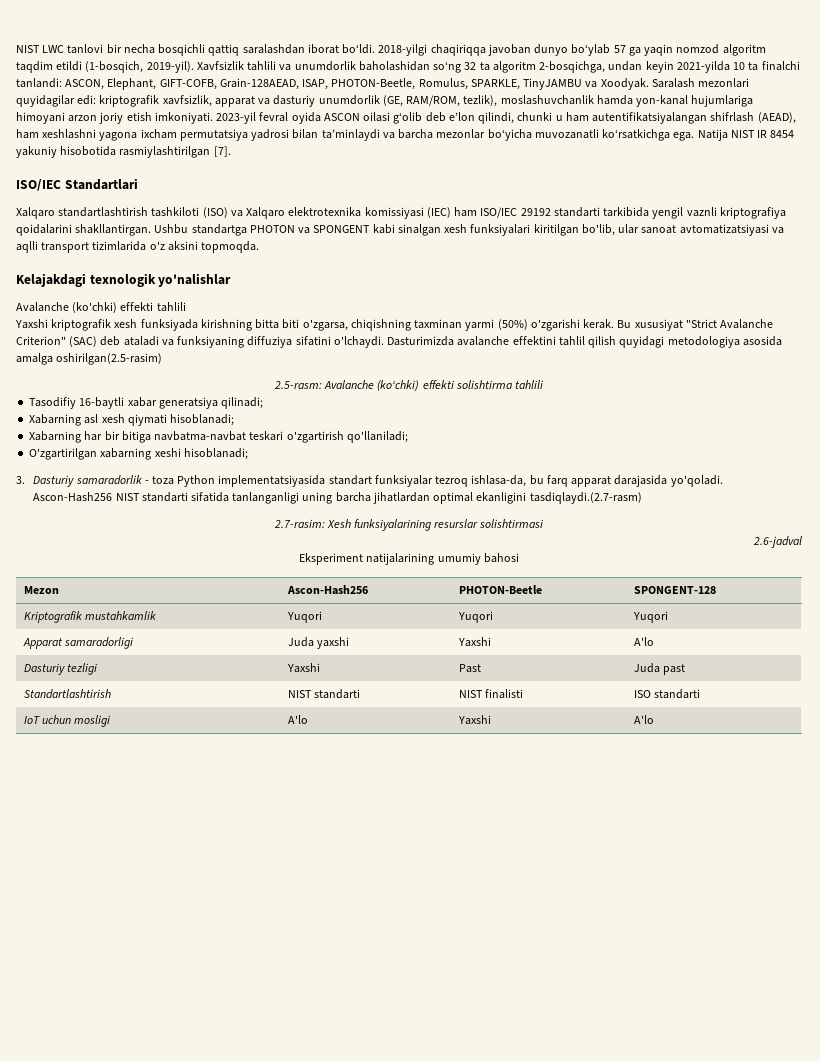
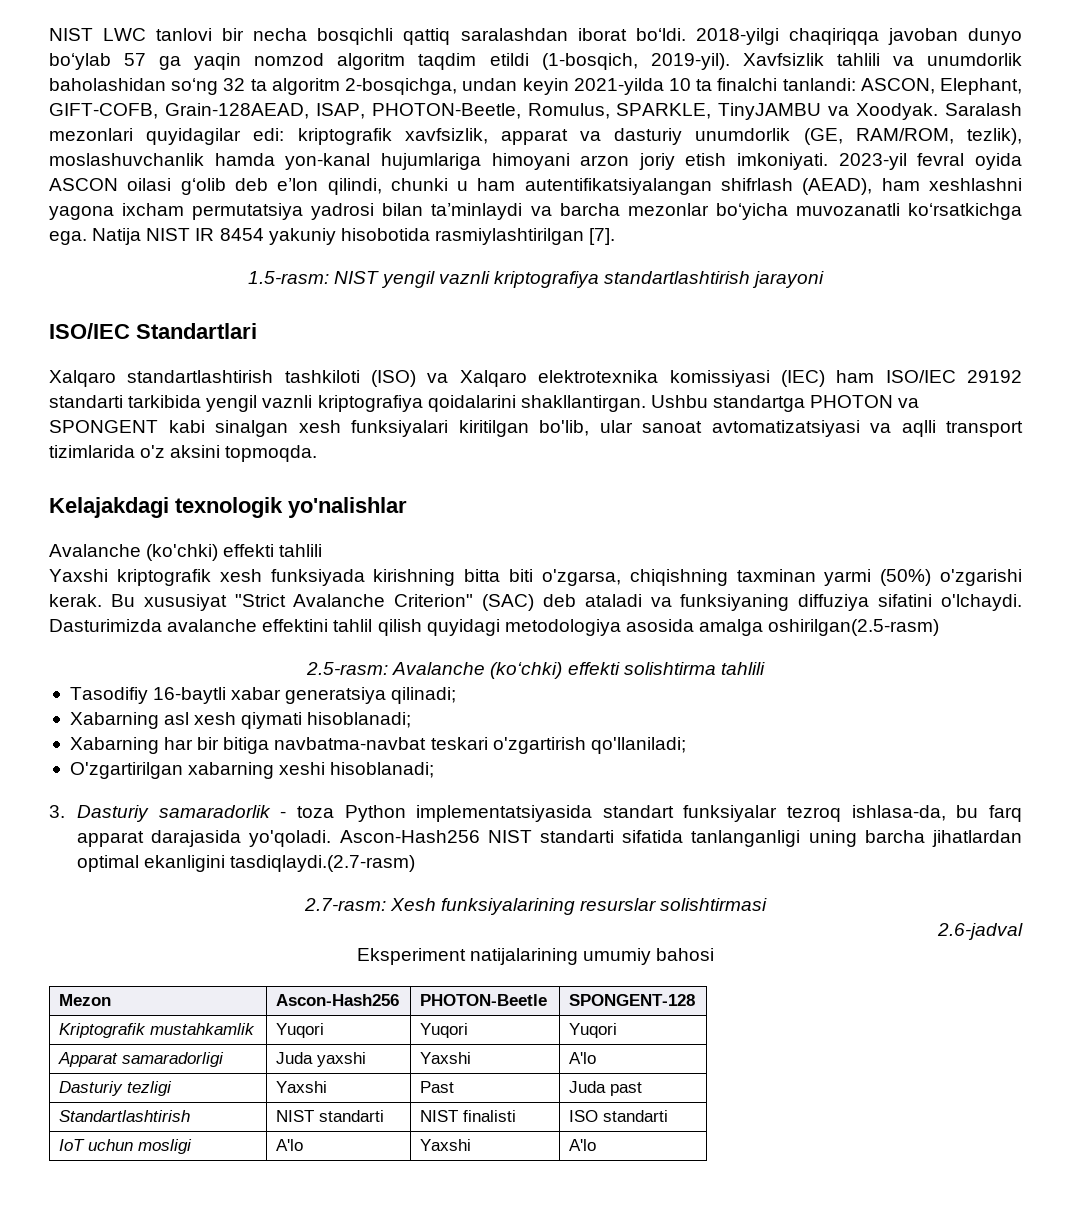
(231, 151) none -> [247,271,825,288] // 1.5-rasm: NIST yengil vaznli kriptografiya standartlashtirish jarayoni
[56,353,163,365] oshirilgan(2.5-rasim) -> [768,619,940,636] oshirilgan(2.5-rasm)
[273,519,325,528] 2.7-rasim: -> [303,898,386,911] 2.7-rasm:

